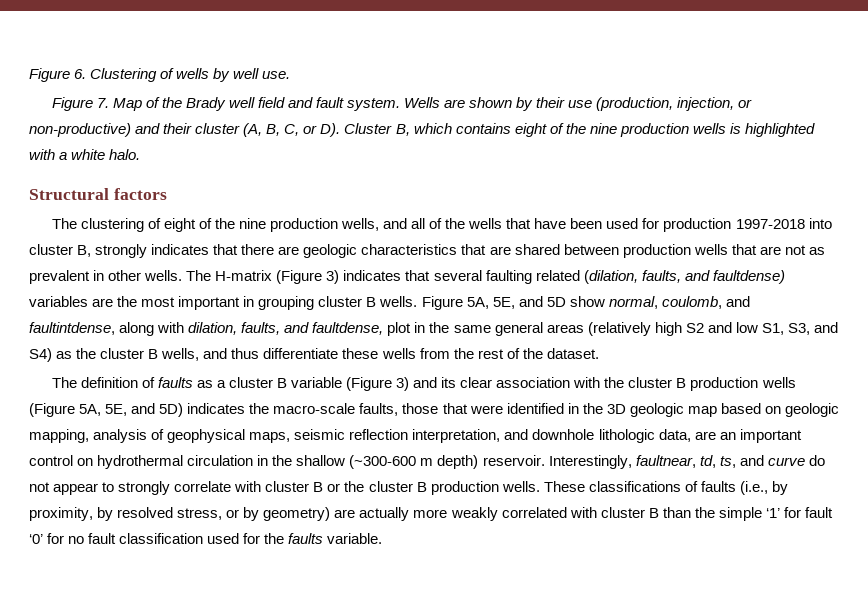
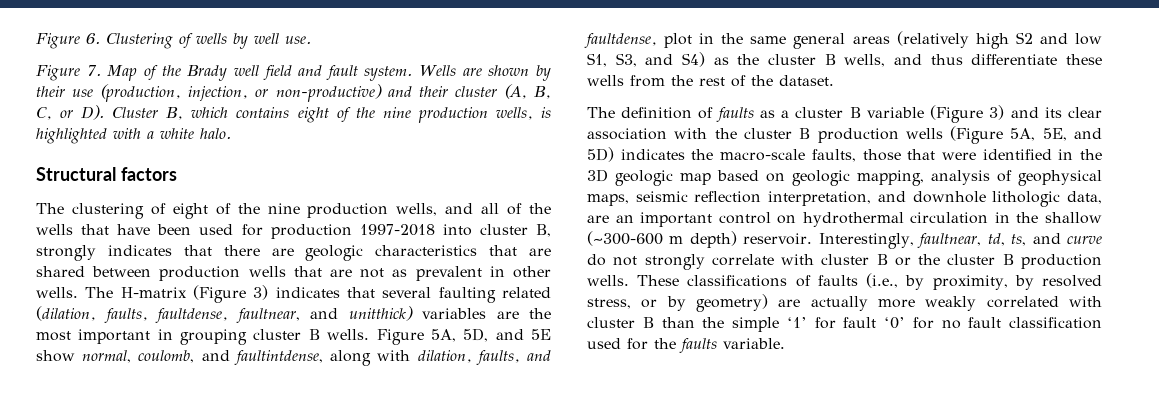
[692,123,726,134] wells -> [495,107,533,120] wells,
[684,270,785,284] and faultdense) -> [155,306,413,323] faultdense, faultnear, and unitthick)
[492,296,566,309] 5E, and 5D -> [463,328,552,342] 5D, and 5E
[53,482,115,495] appear to -> (638, 261) none

